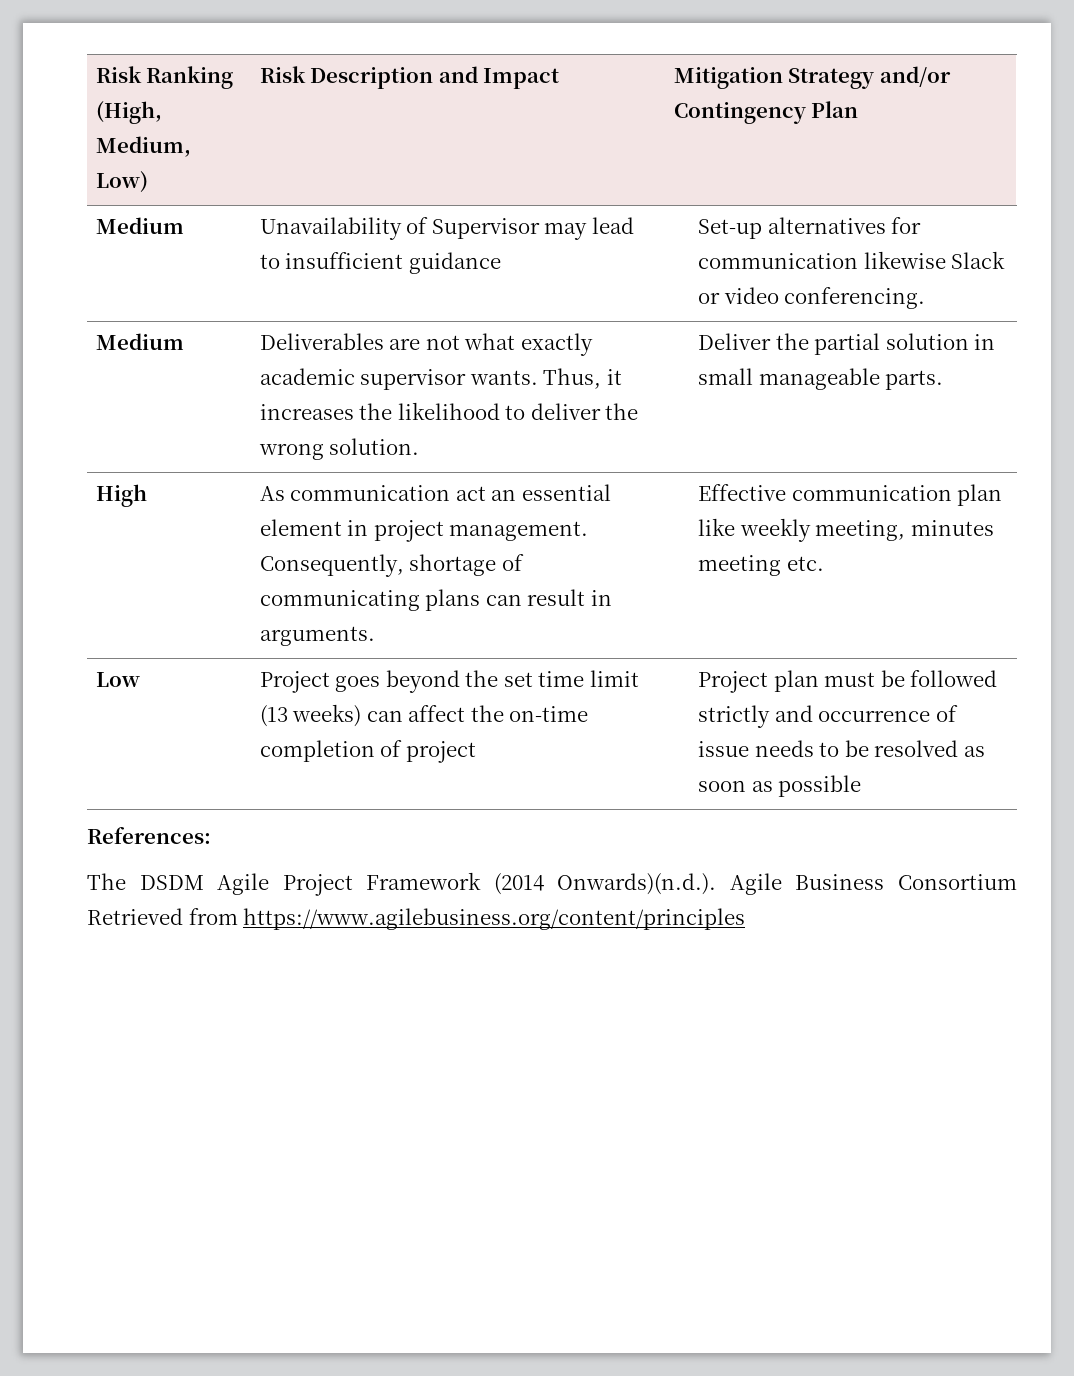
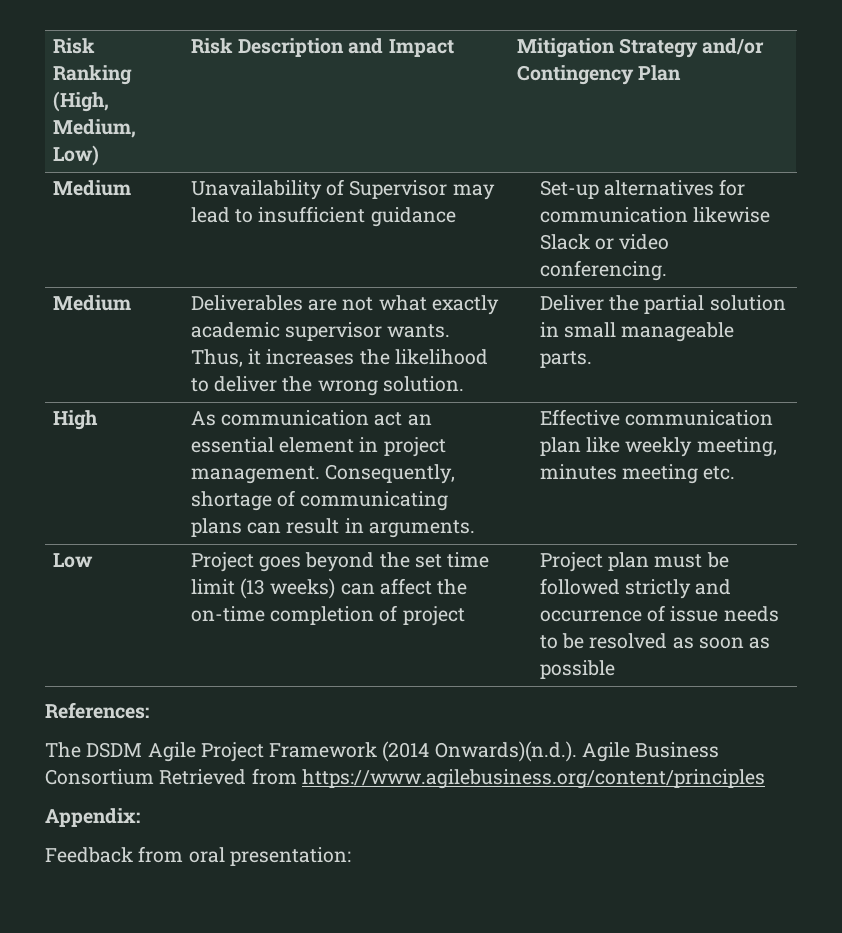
(746, 919) none -> [45,808,140,827] [45,846,351,866] // Appendix: // Feedback from oral presentation:

